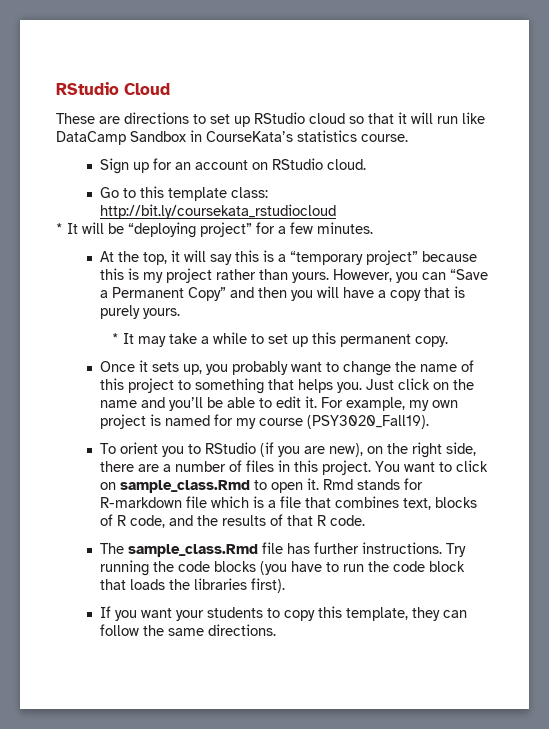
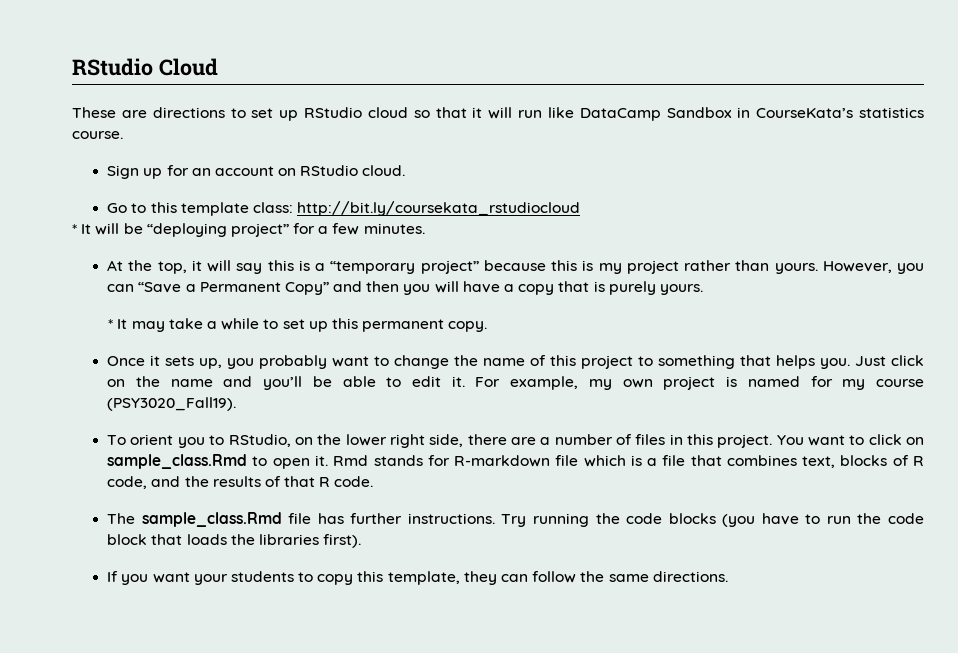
[205,442,409,457] RStudio (if you are new), on the -> [228,434,387,447] RStudio, on the lower

